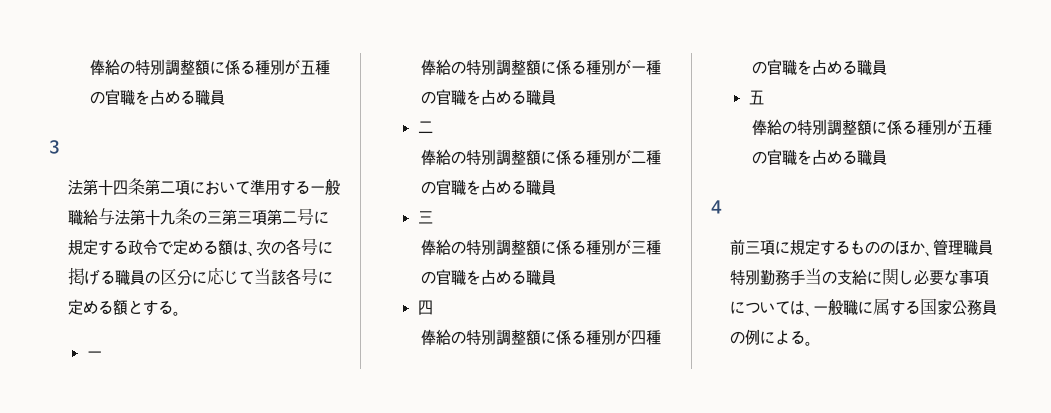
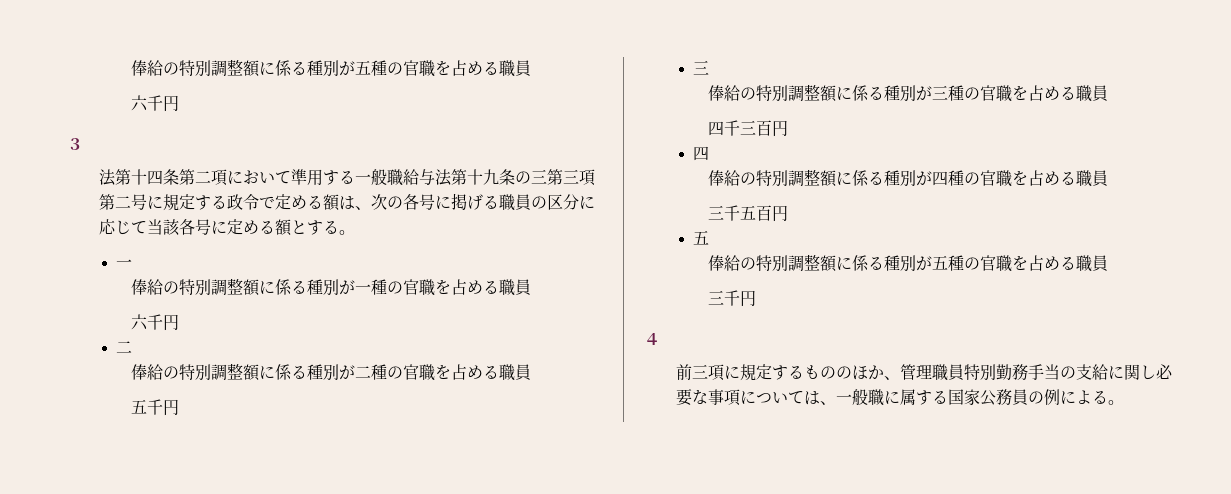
(225, 97) none -> [130,95,179,112] // 六千円
(556, 97) none -> [130,314,179,331] // 六千円
(556, 187) none -> [130,399,179,416] // 五千円
(556, 277) none -> [707,120,788,137] // 四千三百円
(887, 67) none -> [707,205,788,222] // 三千五百円
(887, 157) none -> [707,290,756,307] // 三千円

